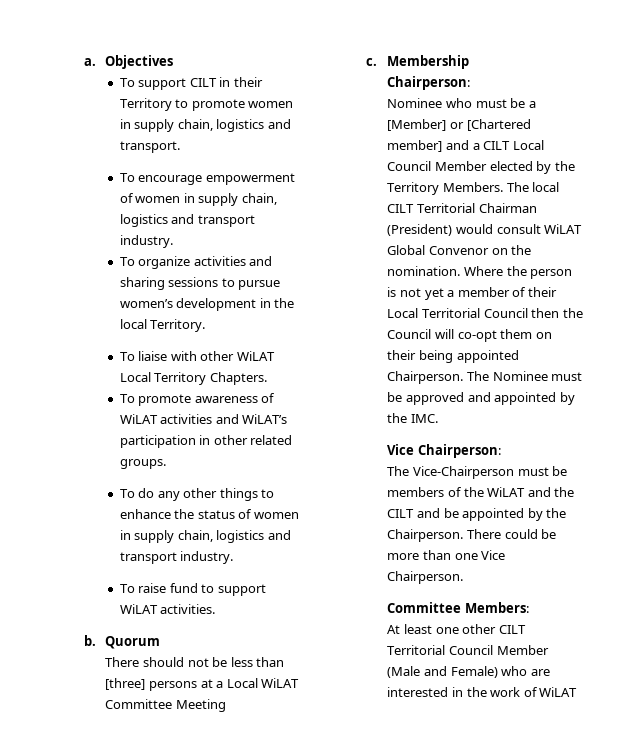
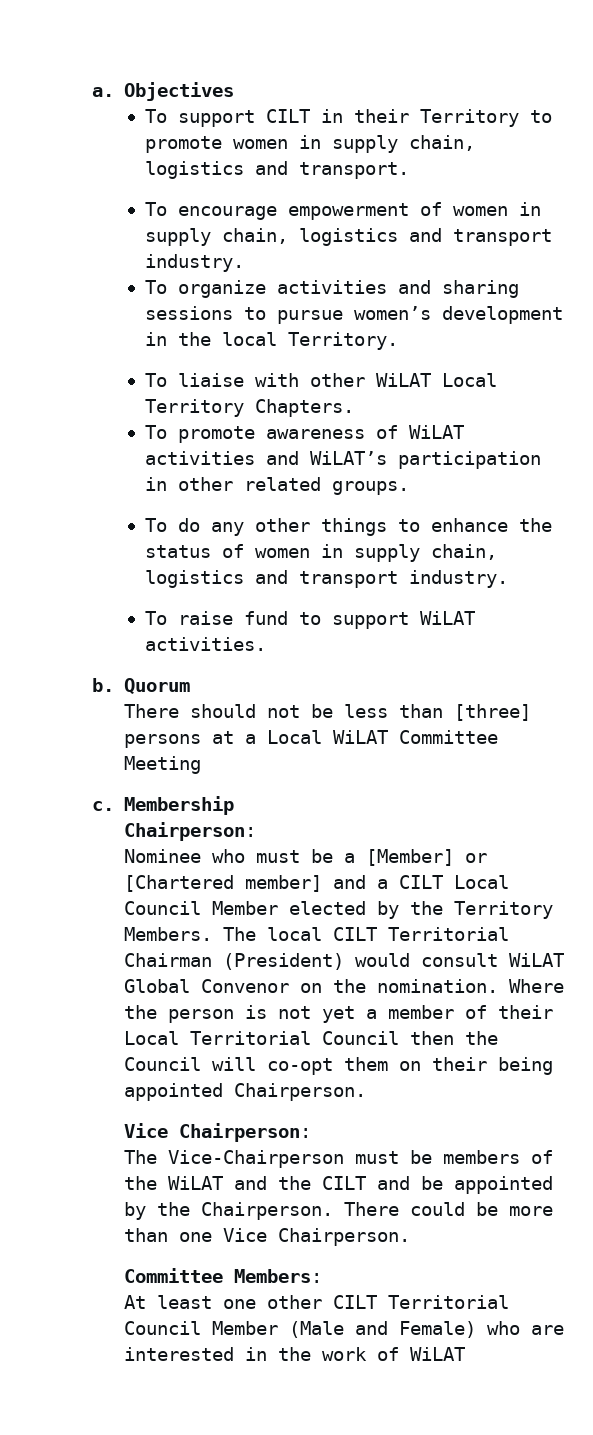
[466,371,583,381] [387,392,575,405] [387,413,438,423] The Nominee must be approved and appointed by the IMC. -> (367, 1092) none

